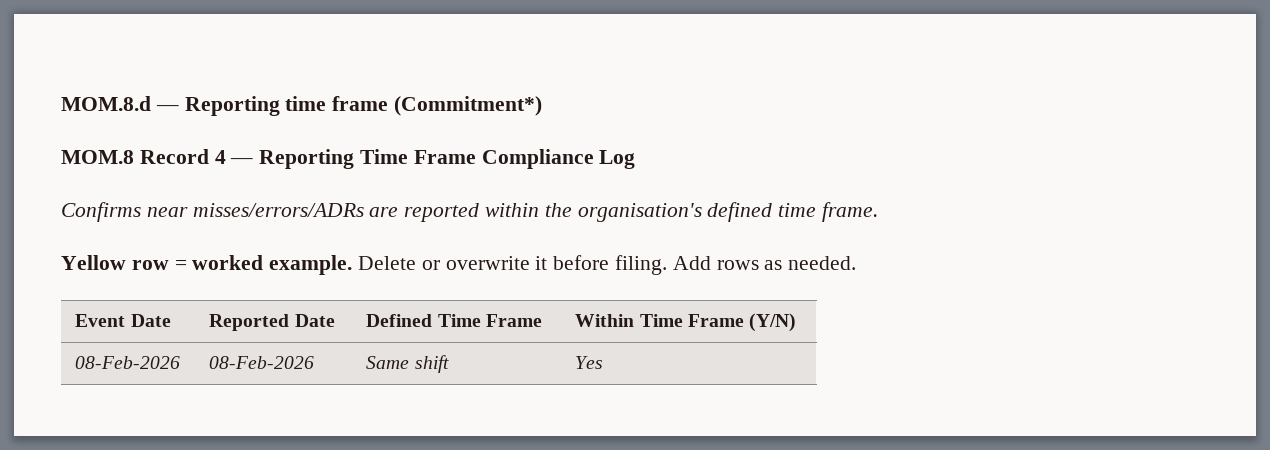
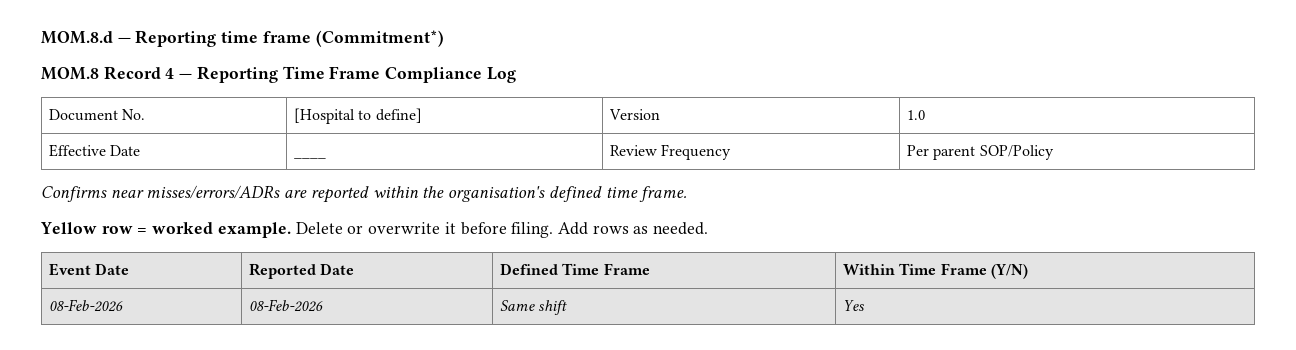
(636, 159) none -> [48,109,146,121] [293,108,422,124] [608,109,660,120] [906,110,925,120] [48,144,141,157] [293,156,326,159] [609,144,732,160] [906,145,1054,160] // Document No. | [Hospital to define] | Version | 1.0 // Effective Date | ____ | Review Frequency | Per parent SOP/Policy

